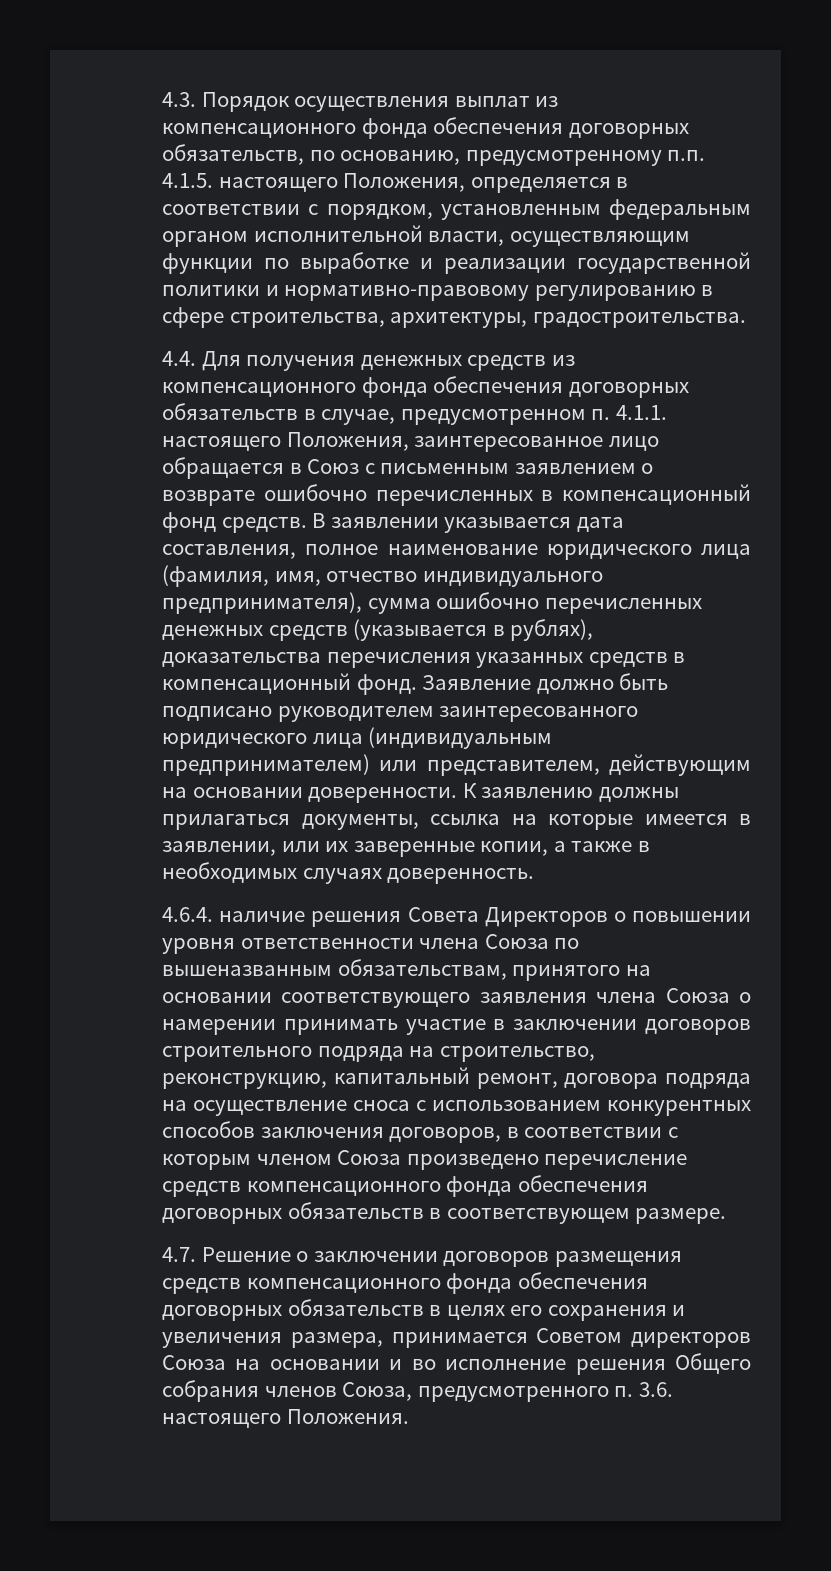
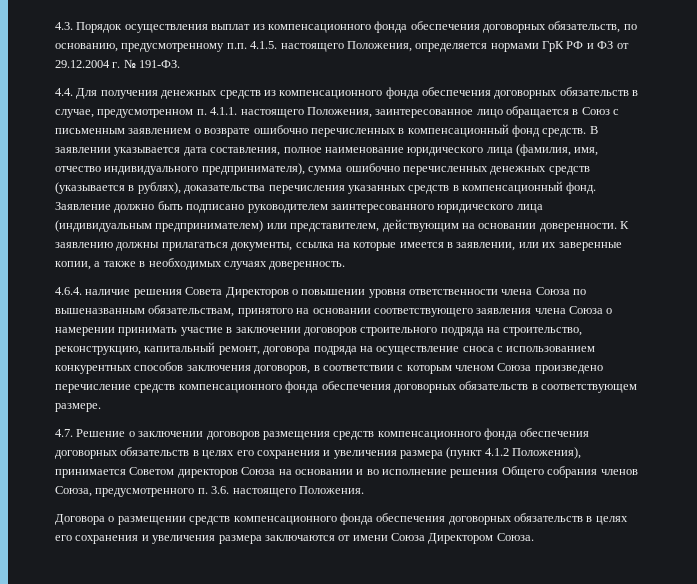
[616,177,629,188] [162,199,751,220] [162,225,690,247] [162,252,751,274] [162,285,714,301] [162,307,746,328] в соответствии с порядком, установленным федеральным органом исполнительной власти, осуществляющим функции по выработке и реализации государственной политики и нормативно-правовому регулированию в сфере строительства, архитектуры, градостроительства. -> [490,41,629,52] [55,59,181,68] нормами ГрК РФ и ФЗ от 29.12.2004 г. № 191-ФЗ.
[290,1332,383,1348] размера, -> [400,447,582,459] размера (пункт 4.1.2 Положения),
(409, 1416) none -> [55,513,628,525] [55,533,534,544] // Договора о размещении средств компенсационного фонда обеспечения договорных обязательств в целях его сохранения и увеличения размера заключаются от имени Союза Директором Союза.

